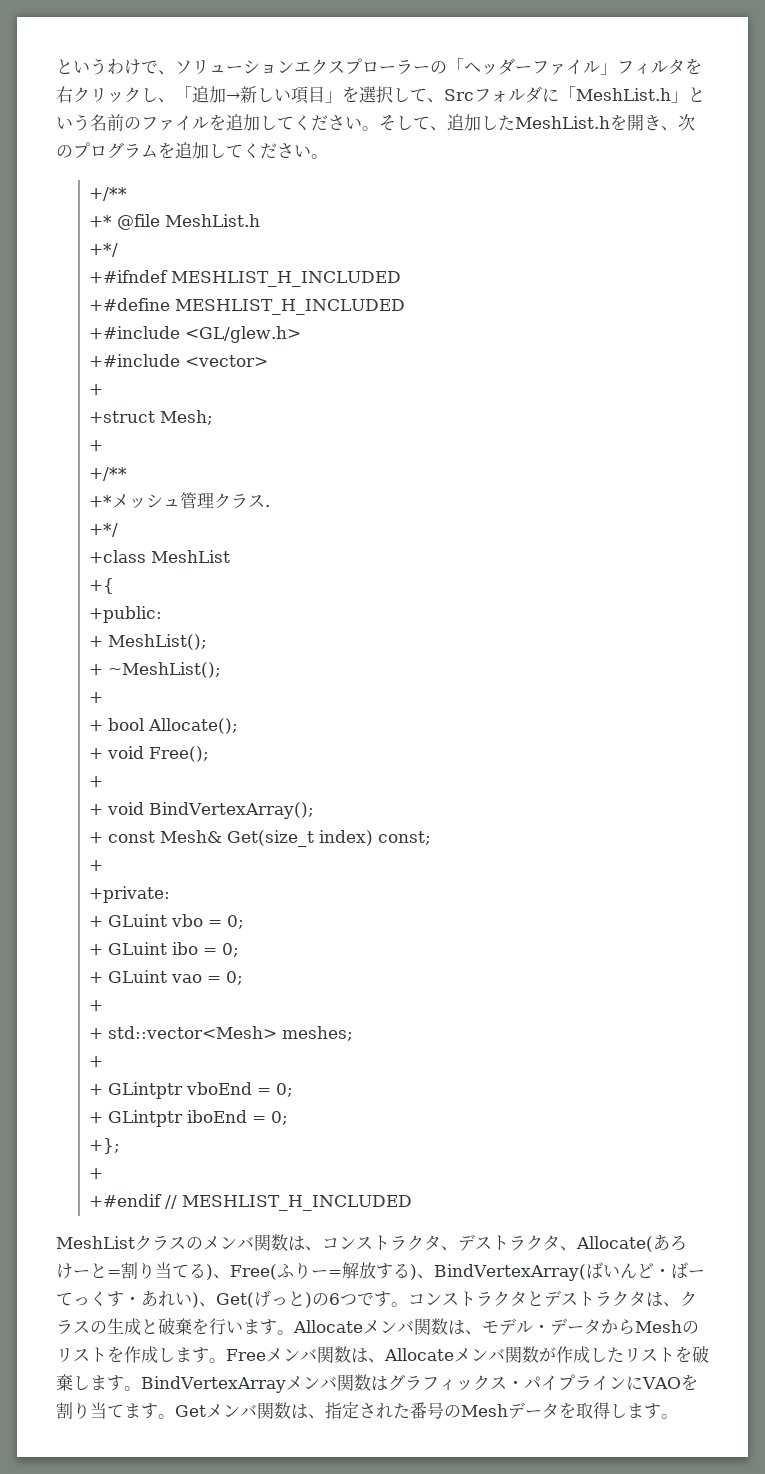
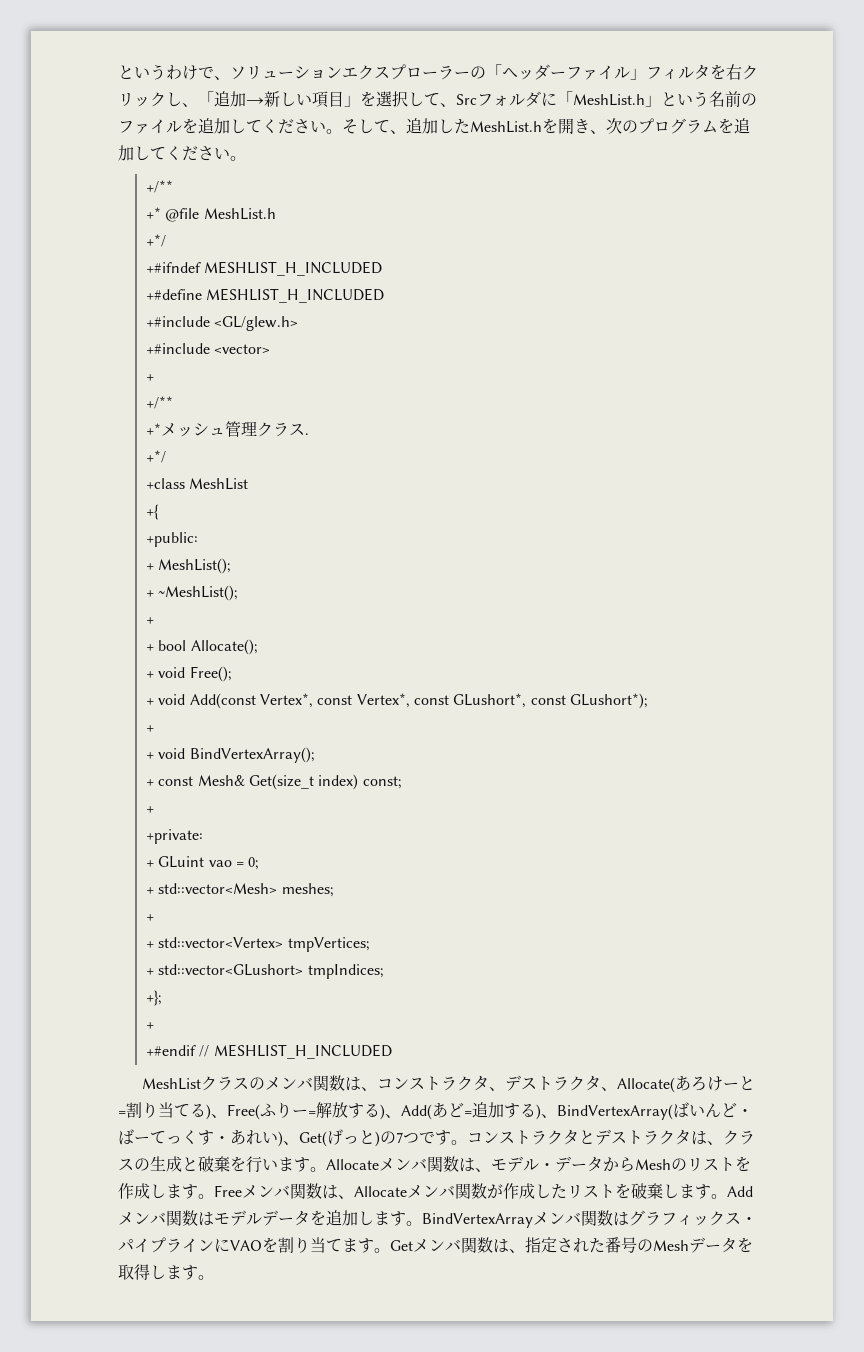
[89,410,214,425] [89,440,104,451] // +struct Mesh; // + -> (154, 377) none
(210, 754) none -> [145,693,648,709] // + void Add(const Vertex*, const Vertex*, const GLushort*, const GLushort*);
[89,914,245,929] [89,942,240,957] // + GLuint vbo = 0; // + GLuint ibo = 0; -> (203, 836) none
[89,1028,104,1039] // + -> (154, 890) none
[108,1082,294,1099] [89,1110,289,1127] GLintptr vboEnd = 0; // + GLintptr iboEnd = 0; -> [158,937,370,952] [145,964,384,979] std::vector<Vertex> tmpVertices; // + std::vector<GLushort> tmpIndices;
(434, 1276) none -> [401,1102,557,1120] Add(あど=追加する)、
[329,1293,340,1305] 6 -> [396,1132,403,1143] 7
(141, 1388) none -> [727,1186,753,1197] [118,1210,422,1226] Addメンバ関数はモデルデータを追加します。

